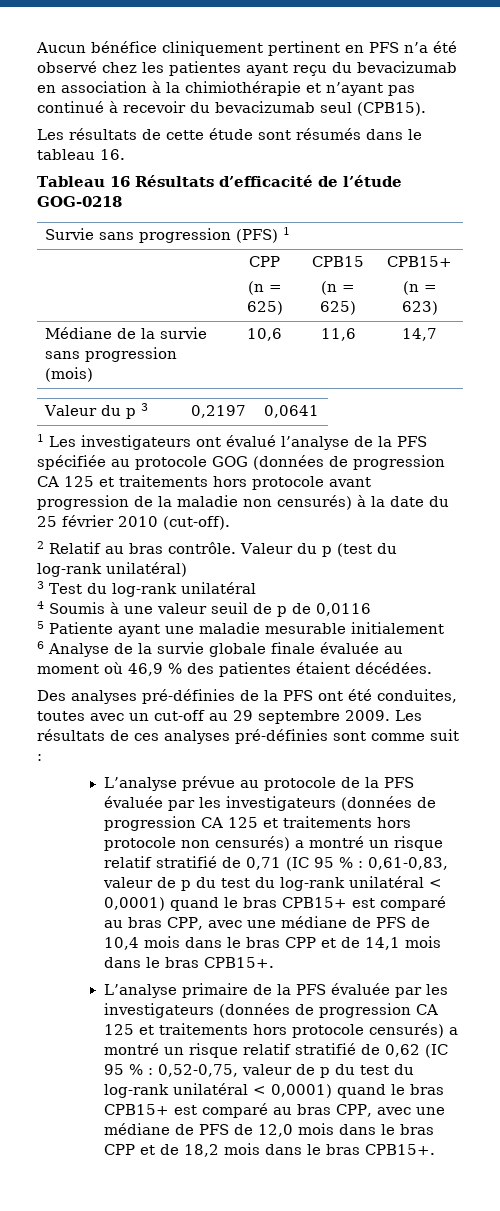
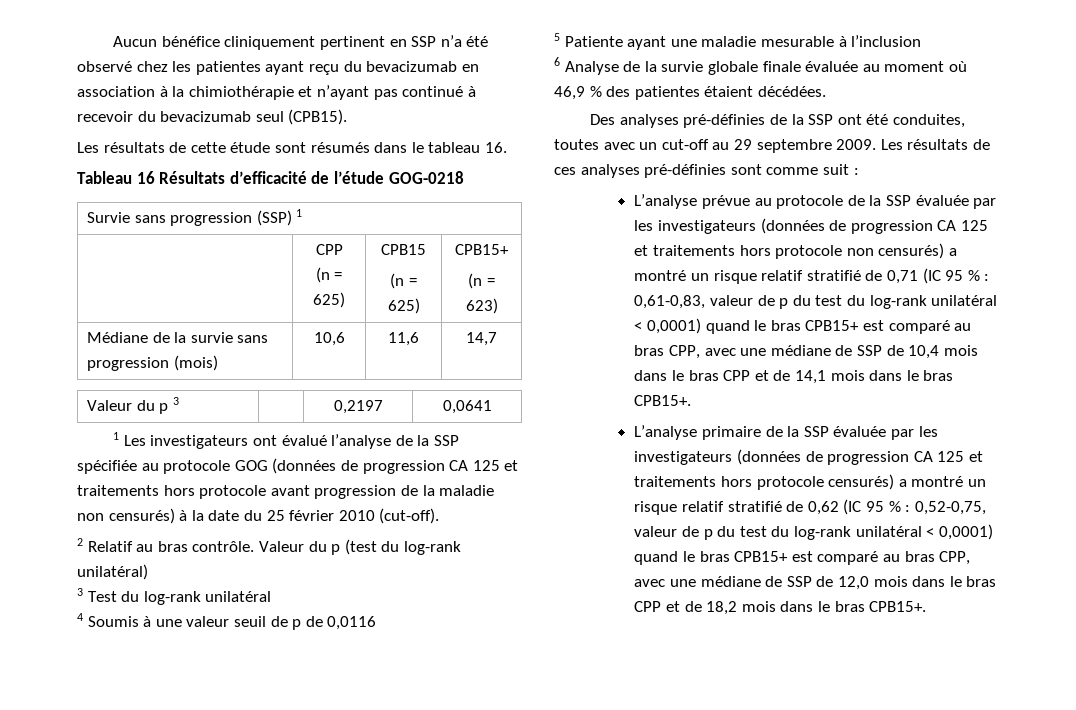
[369,42,399,53] PFS -> [411,36,437,47] SSP
[236,229,279,243] (PFS) -> [256,210,292,226] (SSP)
[397,436,427,447] PFS -> [434,435,460,446] SSP
[351,622,444,634] initialement -> [838,35,922,47] à l’inclusion
[283,690,313,701] PFS -> [808,114,834,125] SSP
[383,777,414,788] PFS -> [885,195,911,206] SSP
[375,917,406,928] PFS -> [856,345,882,356] SSP
[295,984,326,995] PFS -> [803,426,829,437] SSP
[198,1124,229,1135] PFS -> [786,576,812,587] SSP

